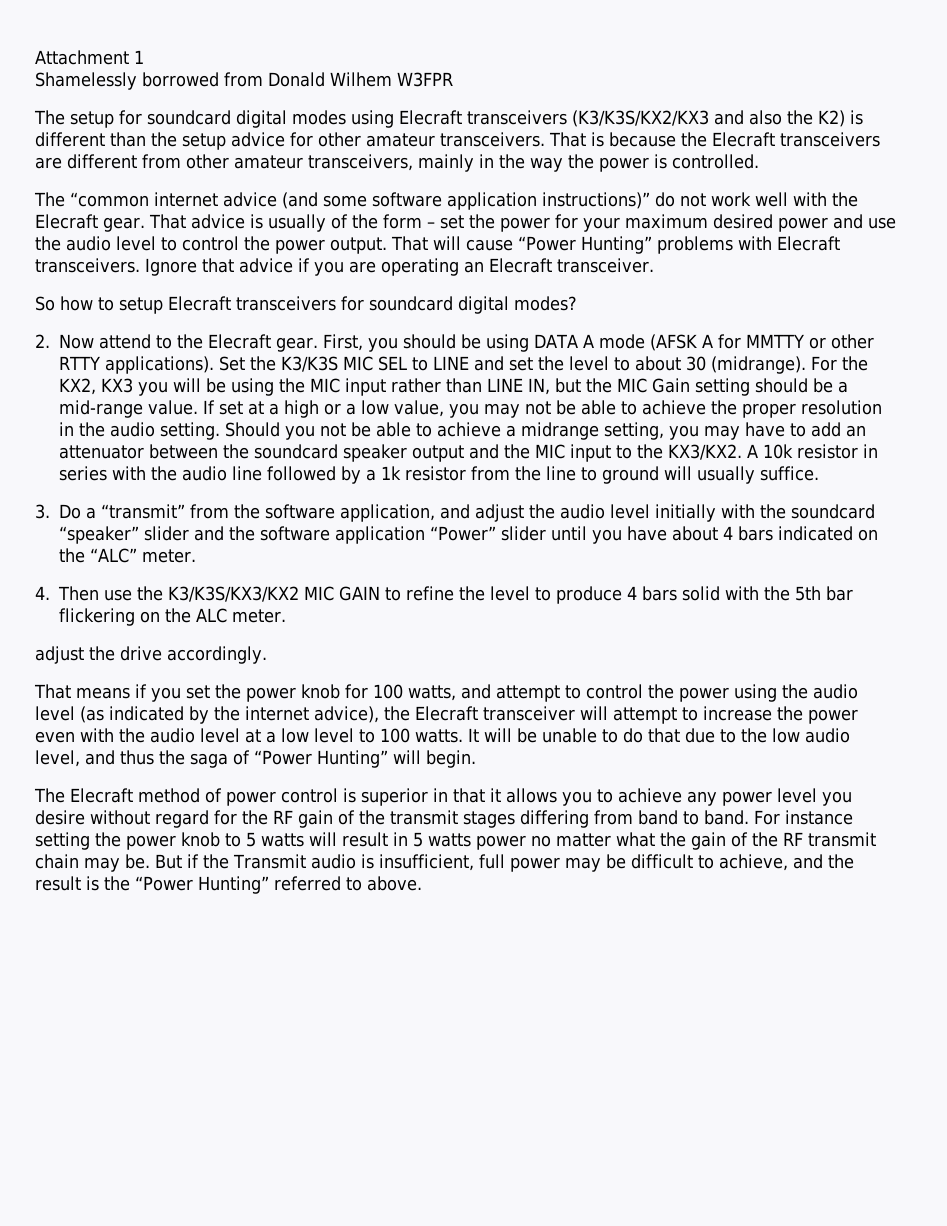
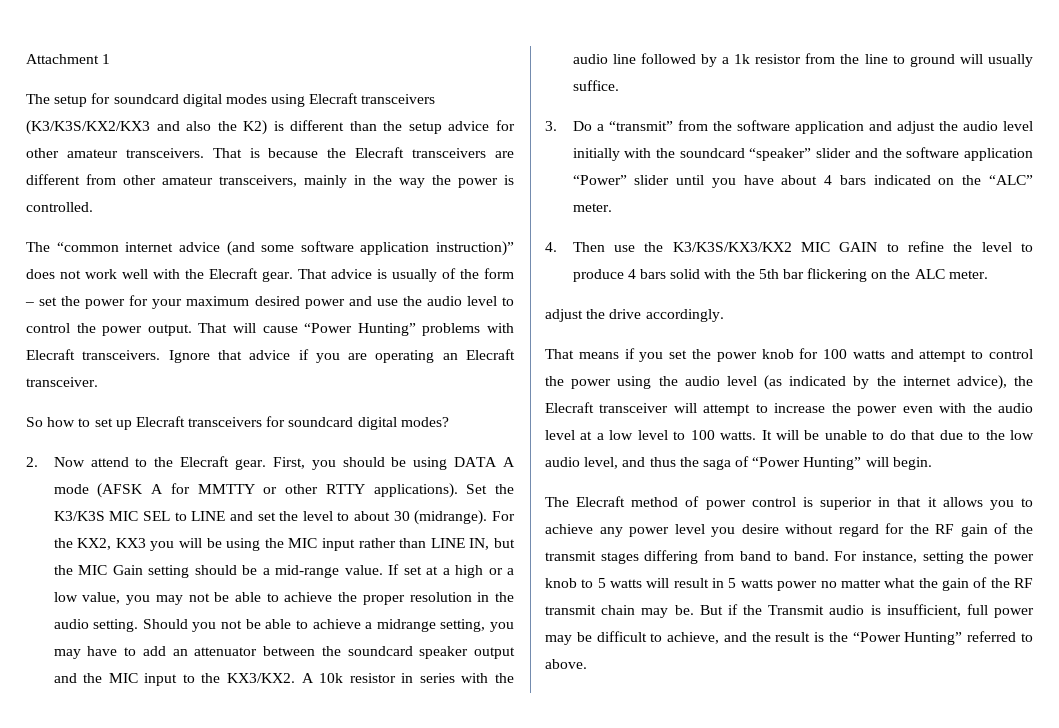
[35,72,453,90] // Shamelessly borrowed from Donald Wilhem W3FPR -> (111, 59) none
[542,192,675,209] instructions)” do -> [436,241,514,256] [26,269,55,279] instruction)” does
[119,297,163,314] setup -> [94,418,132,430] set up
[340,504,436,522] application, -> [794,121,864,134] application
[408,685,456,701] watts, -> [852,350,885,359] watts
[785,810,853,825] instance -> [862,551,918,563] instance,

